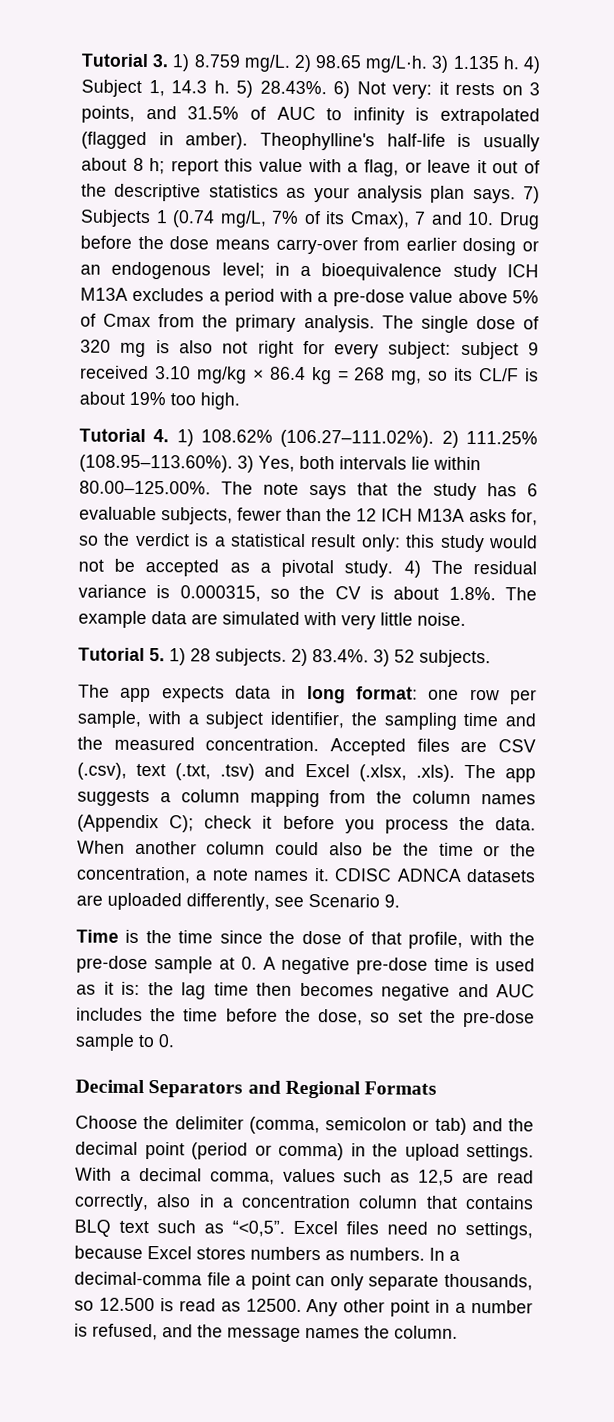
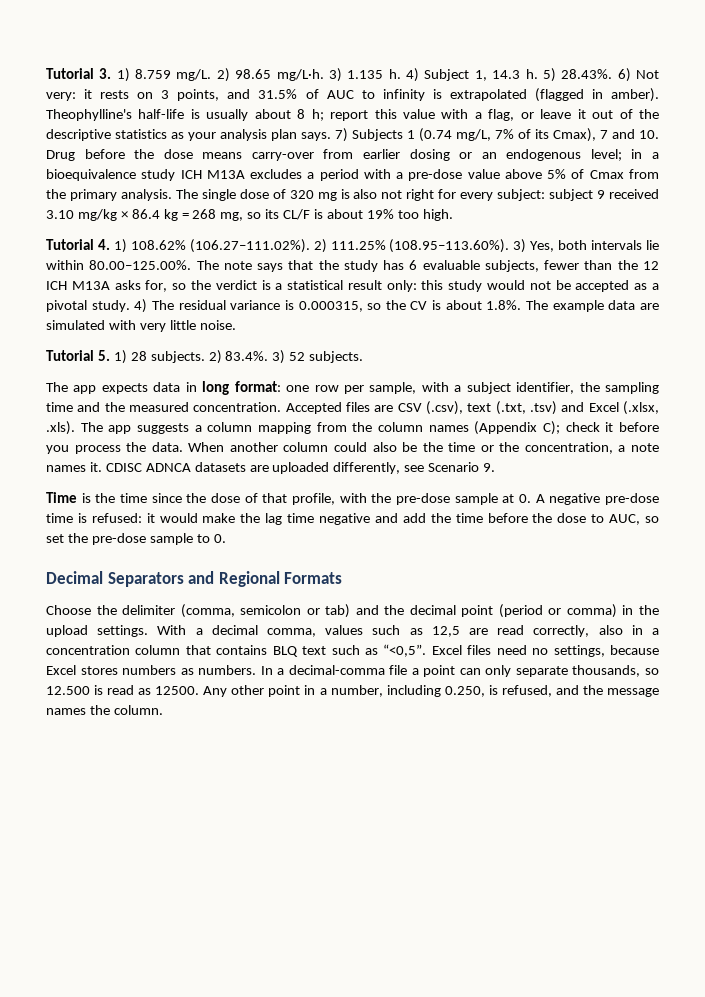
[495,958,536,972] [76,981,535,1001] [76,1007,143,1021] used as it is: the lag time then becomes negative and AUC includes -> [91,513,426,525] refused: it would make the lag time negative and add
[318,1009,364,1026] dose, -> [557,513,641,525] dose to AUC,
[471,1300,534,1314] number -> [330,685,485,697] number, including 0.250,

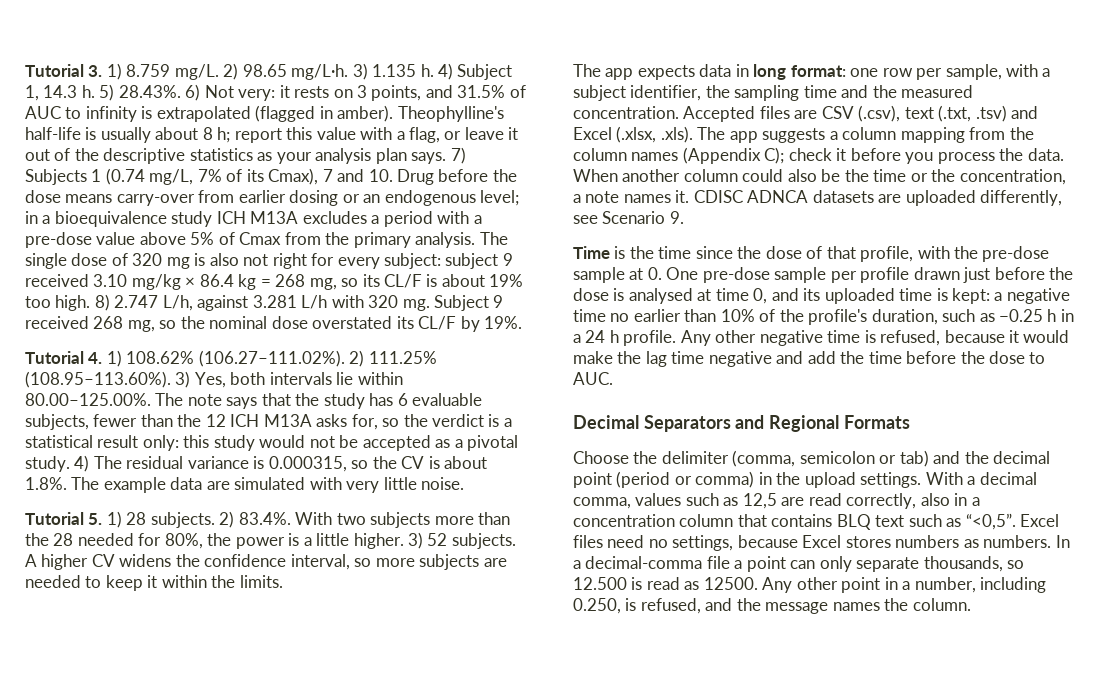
(453, 215) none -> [94,294,504,311] [25,316,523,332] 8) 2.747 L/h, against 3.281 L/h with 320 mg. Subject 9 received 268 mg, so the nominal dose overstated its CL/F by 19%.
[272,350,364,364] 3) 52 subjects. -> [295,512,511,528] [25,532,516,549] [25,554,507,570] [25,575,283,591] With two subjects more than the 28 needed for 80%, the power is a little higher. 3) 52 subjects. A higher CV widens the confidence interval, so more subjects are needed to keep it within the limits.
[535,493,660,505] [46,513,142,523] A negative pre-dose time is refused: -> [666,267,1074,283] [573,288,1070,304] [573,309,1074,325] [573,330,1005,346] One pre-dose sample per profile drawn just before the dose is analysed at time 0, and its uploaded time is kept: a negative time no earlier than 10% of the profile's duration, such as −0.25 h in a 24 h profile. Any other negative time is refused, because
[609,514,660,525] [46,533,226,545] AUC, so set the pre-dose sample to 0. -> [573,372,613,385] AUC.

